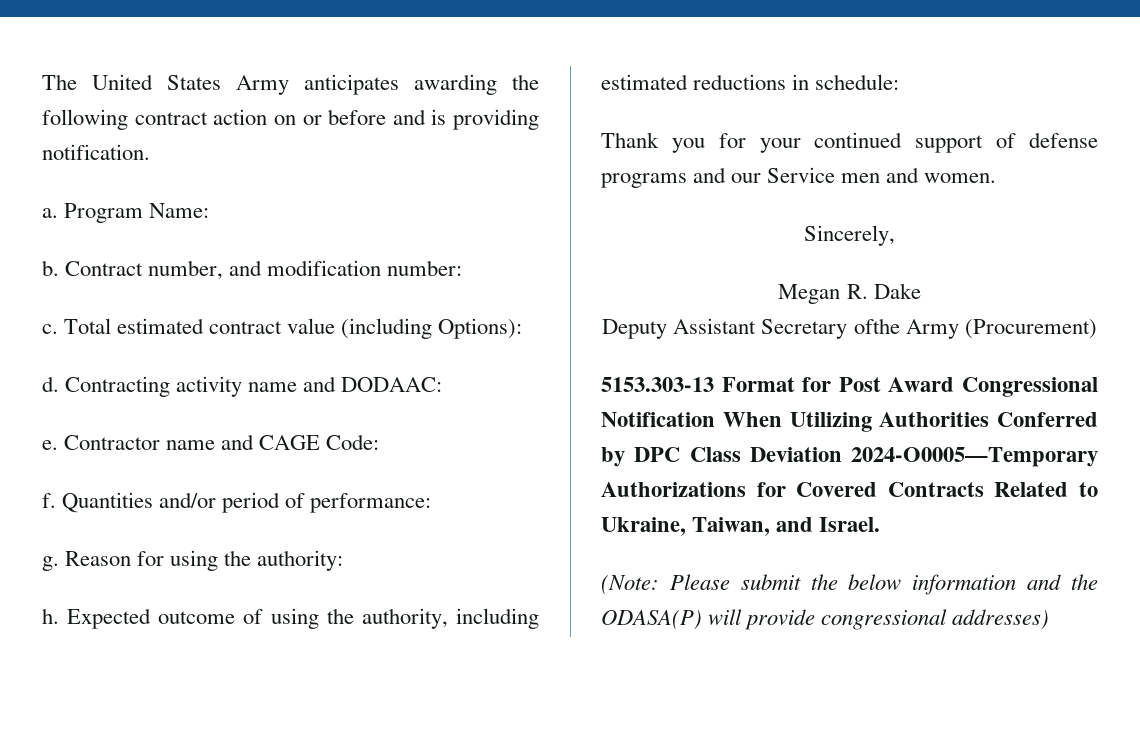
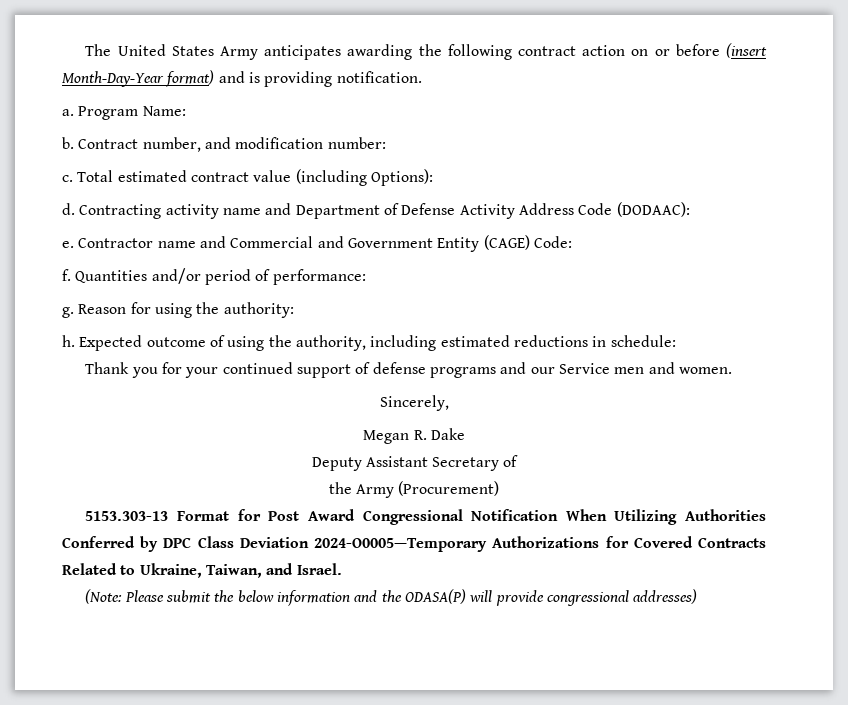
(387, 117) none -> [726,43,768,58] [62,70,215,87] (insert Month-Day-Year format)
[341,377,443,392] DODAAC: -> [295,202,690,219] Department of Defense Activity Address Code (DODAAC):
[259,435,321,450] CAGE -> [230,235,530,252] Commercial and Government Entity (CAGE)
[853,318,900,334] ofthe -> [503,455,519,467] [328,482,352,494] of // the

